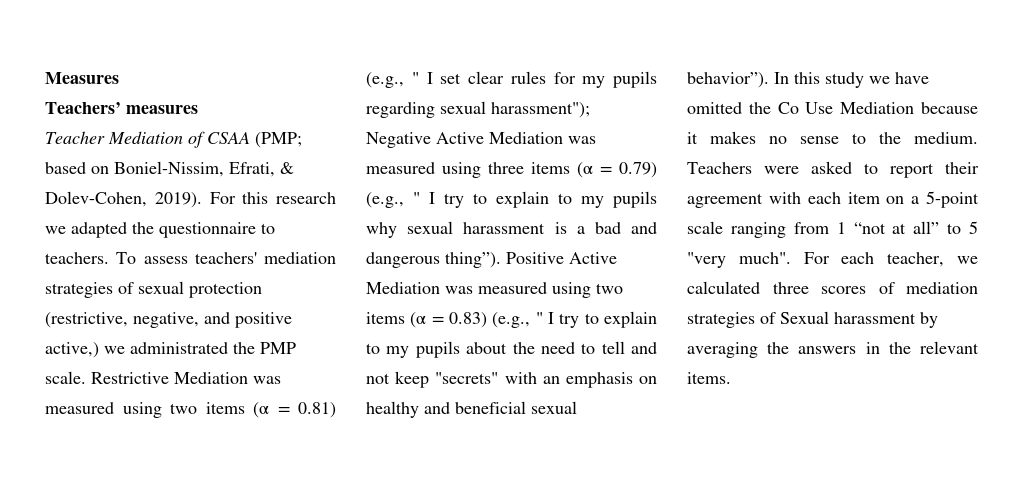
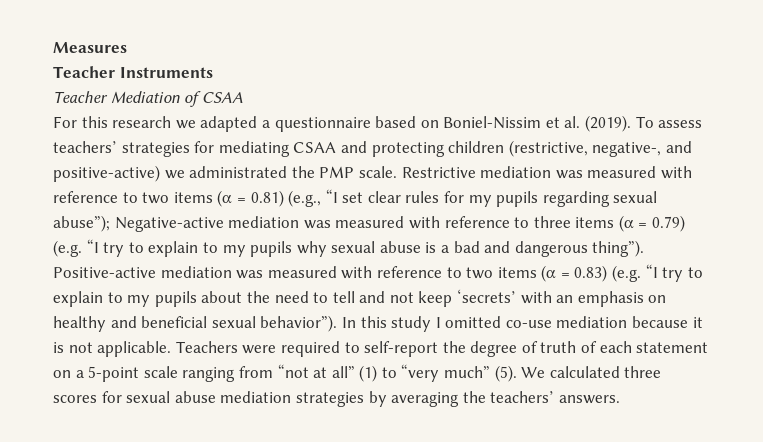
[45,102,198,114] Teachers’ measures -> [53,66,213,78] Teacher Instruments
[255,132,302,148] [45,161,294,177] [45,191,202,208] (PMP; based on Boniel-Nissim, Efrati, & Dolev-Cohen, 2019). -> (243, 97) //
[132,222,275,238] [45,252,336,264] [45,281,262,298] [45,312,292,328] [45,342,99,358] the questionnaire to teachers. To assess teachers' mediation strategies of sexual protection (restrictive, negative, and positive active,) -> [261,115,703,132] [53,140,692,157] [53,165,160,182] a questionnaire based on Boniel-Nissim et al. (2019). To assess teachers’ strategies for mediating CSAA and protecting children (restrictive, negative-, and positive-active)
[174,372,281,384] [45,402,162,418] Mediation was measured using -> [480,166,692,179] [53,191,138,203] mediation was measured with reference to
[411,72,433,84] " I -> [325,189,338,203] “I
[491,102,590,118] [366,132,596,148] [366,162,481,178] harassment"); Negative Active Mediation was measured using -> [53,215,530,232] abuse”); Negative-active mediation was measured with reference to
[366,192,435,208] (e.g., " I -> [53,239,99,257] (e.g. “I
[463,222,546,234] harassment -> [379,241,421,253] abuse
[506,252,617,264] [366,282,591,298] Positive Active Mediation was measured using -> [53,266,462,279] Positive-active mediation was measured with reference to
[492,312,554,328] (e.g., " I -> [612,264,658,282] (e.g. “I
[435,372,499,384] "secrets" -> [457,289,517,303] ‘secrets’
[869,72,929,84] [687,102,978,114] [687,131,978,144] [687,161,979,178] [687,192,880,208] we have omitted the Co Use Mediation because it makes no sense to the medium. Teachers were asked to report their agreement with each item -> [435,316,703,328] [53,341,709,357] I omitted co-use mediation because it is not applicable. Teachers were required to self-report the degree of truth of each statement
[836,222,846,234] 1 -> (273, 372) none
[947,221,978,234] [687,252,978,268] [687,281,978,294] [687,311,938,328] [687,341,979,358] [687,372,731,384] to 5 "very much". For each teacher, we calculated three scores of mediation strategies of Sexual harassment by averaging the answers in the relevant items. -> [359,364,662,382] [53,391,620,407] (1) to “very much” (5). We calculated three scores for sexual abuse mediation strategies by averaging the teachers’ answers.

